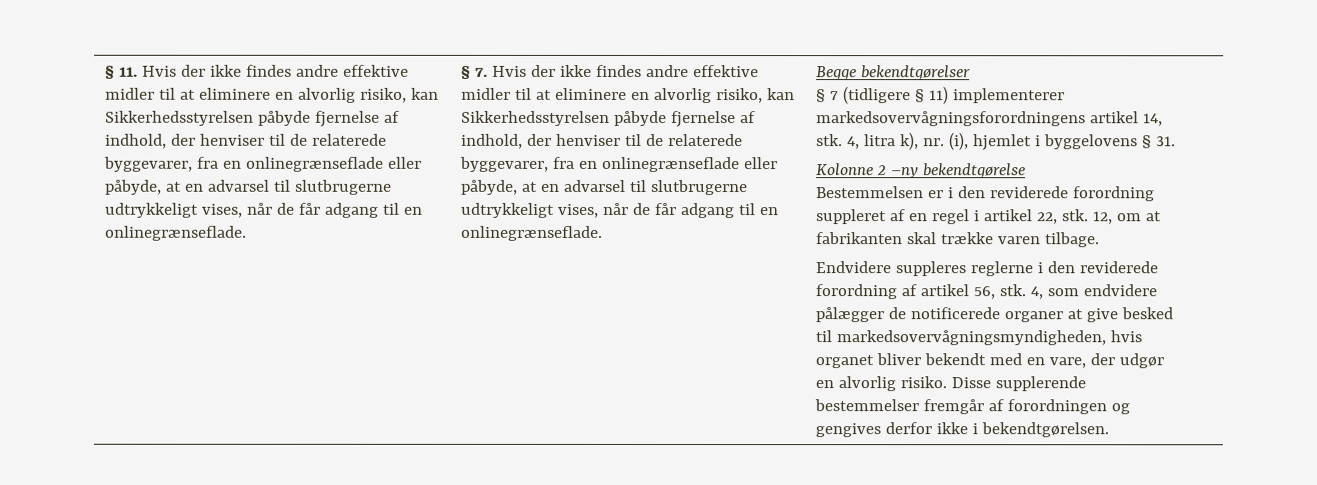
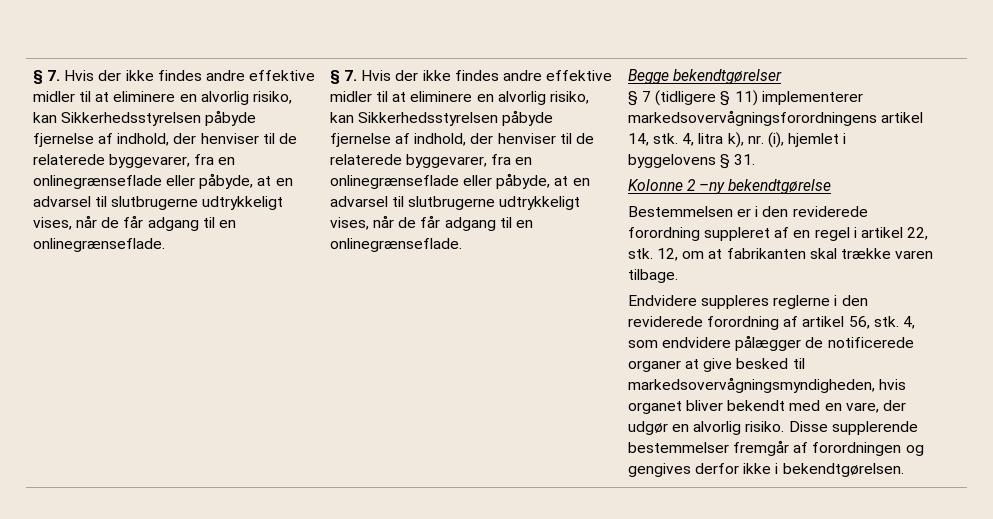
[105,65,139,80] § 11. -> [32,70,61,84] § 7.

